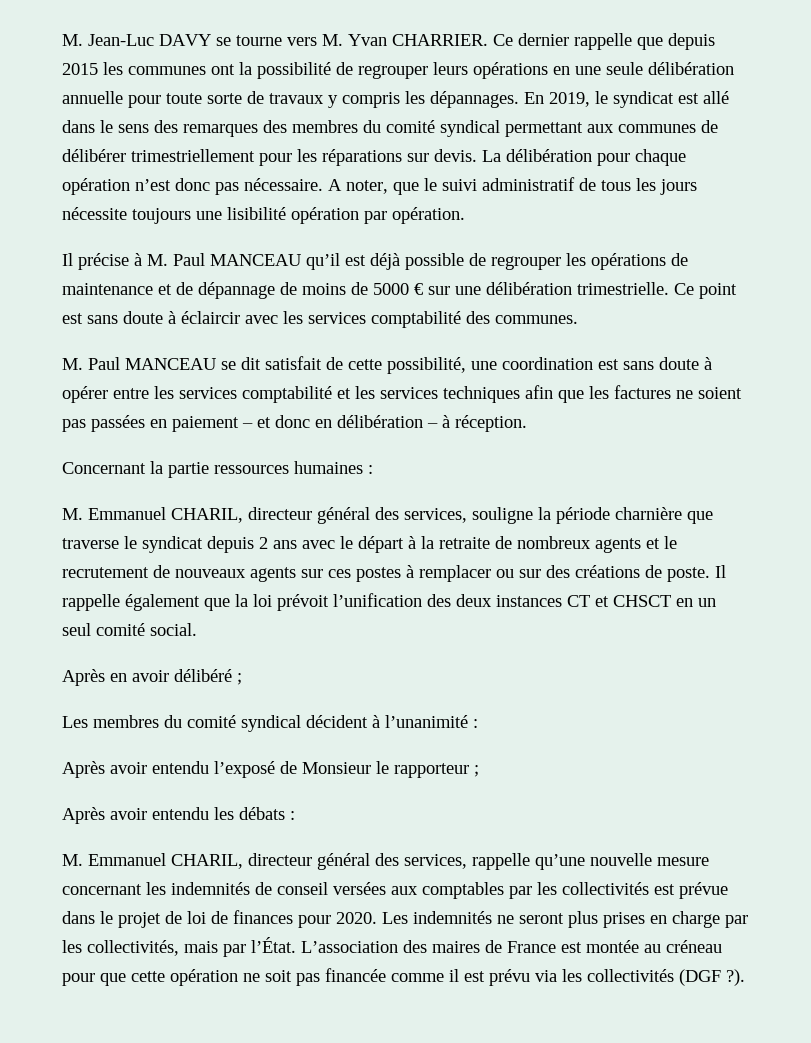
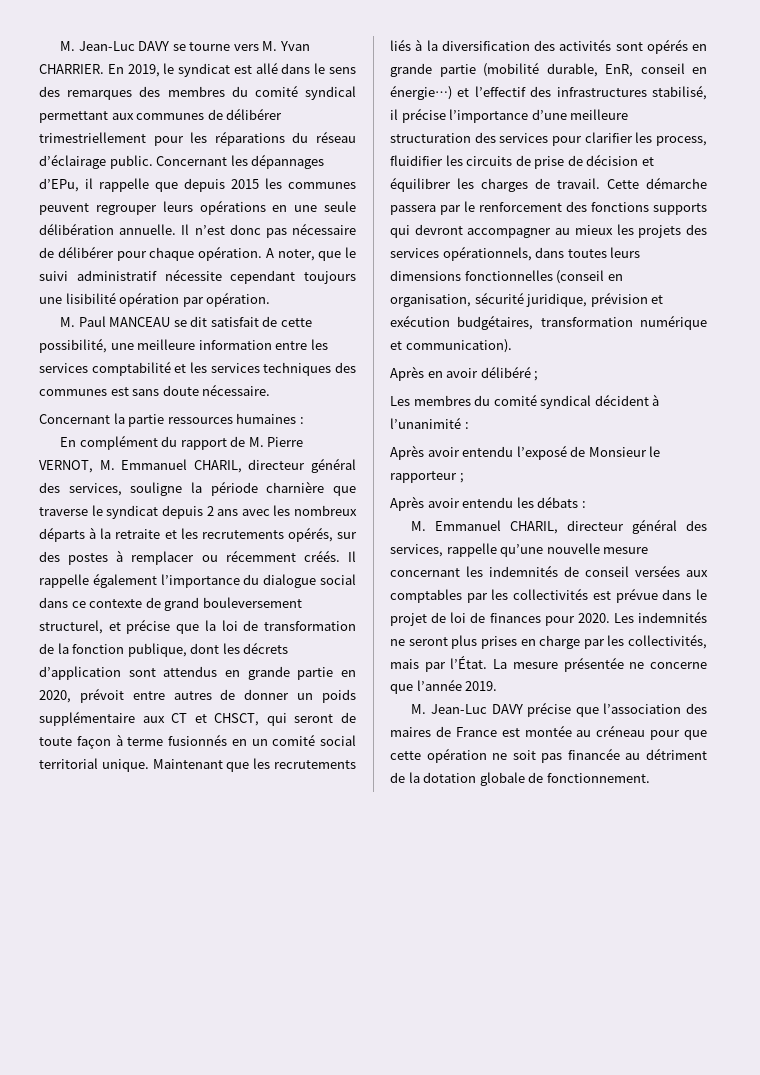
[493,33,715,50] [62,62,734,79] [62,91,519,108] Ce dernier rappelle que depuis 2015 les communes ont la possibilité de regrouper leurs opérations en une seule délibération annuelle pour toute sorte de travaux y compris les dépannages. -> (104, 69) none
[407,149,686,166] [62,178,323,195] sur devis. La délibération pour chaque opération n’est donc pas nécessaire. -> [292,131,356,143] [39,154,325,169] [39,178,356,192] [39,200,357,215] [39,223,356,238] [39,246,262,261] du réseau d’éclairage public. Concernant les dépannages d’EPu, il rappelle que depuis 2015 les communes peuvent regrouper leurs opérations en une seule délibération annuelle. Il n’est donc pas nécessaire de délibérer pour chaque opération.
[579,178,697,195] [62,207,127,220] de tous les jours nécessite -> [164,269,296,284] nécessite cependant
[62,253,688,270] [62,282,737,299] [62,311,578,328] // Il précise à M. Paul MANCEAU qu’il est déjà possible de regrouper les opérations de maintenance et de dépannage de moins de 5000 € sur une délibération trimestrielle. Ce point est sans doute à éclaircir avec les services comptabilité des communes. -> (271, 299) none
[502,357,712,370] [62,386,108,403] coordination est sans doute à opérer -> [137,339,272,350] meilleure information
[525,385,742,403] [62,415,527,432] afin que les factures ne soient pas passées en paiement – et donc en délibération – à réception. -> [334,362,356,373] [39,384,271,396] des communes est sans doute nécessaire.
(373, 469) none -> [60,435,304,450] [39,460,93,473] En complément du rapport de M. Pierre VERNOT,
[340,536,677,553] [62,565,726,582] [62,593,716,611] [62,623,197,636] le départ à la retraite de nombreux agents et le recrutement de nouveaux agents sur ces postes à remplacer ou sur des créations de poste. Il rappelle également que la loi prévoit l’unification des deux instances CT et CHSCT en un seul comité social. -> [273,505,357,516] [39,527,357,542] [39,550,356,565] [39,573,357,588] [39,597,302,611] [39,619,357,634] [39,642,289,657] [39,666,356,680] [39,688,356,703] [39,711,356,726] [39,734,356,749] [39,758,356,772] [390,39,707,54] [390,62,707,77] [390,85,707,100] [390,108,629,123] [390,132,707,146] [390,154,654,169] [390,177,707,192] [390,201,707,215] [390,224,707,238] [390,246,641,261] [390,270,623,284] [390,292,664,307] [390,315,707,330] [390,339,512,353] les nombreux départs à la retraite et les recrutements opérés, sur des postes à remplacer ou récemment créés. Il rappelle également l’importance du dialogue social dans ce contexte de grand bouleversement structurel, et précise que la loi de transformation de la fonction publique, dont les décrets d’application sont attendus en grande partie en 2020, prévoit entre autres de donner un poids supplémentaire aux CT et CHSCT, qui seront de toute façon à terme fusionnés en un comité social territorial unique. Maintenant que les recrutements liés à la diversification des activités sont opérés en grande partie (mobilité durable, EnR, conseil en énergie…) et l’effectif des infrastructures stabilisé, il précise l’importance d’une meilleure structuration des services pour clarifier les process, fluidifier les circuits de prise de décision et équilibrer les charges de travail. Cette démarche passera par le renforcement des fonctions supports qui devront accompagner au mieux les projets des services opérationnels, dans toutes leurs dimensions fonctionnelles (conseil en organisation, sécurité juridique, prévision et exécution budgétaires, transformation numérique et communication).
[301,941,398,953] L’association -> [493,657,707,672] [390,679,498,694] [411,702,682,717] La mesure présentée ne concerne que l’année 2019. // M. Jean-Luc DAVY précise que l’association
[391,969,745,986] comme il est prévu via les collectivités (DGF ?). -> [625,748,707,760] [390,772,650,786] au détriment de la dotation globale de fonctionnement.

